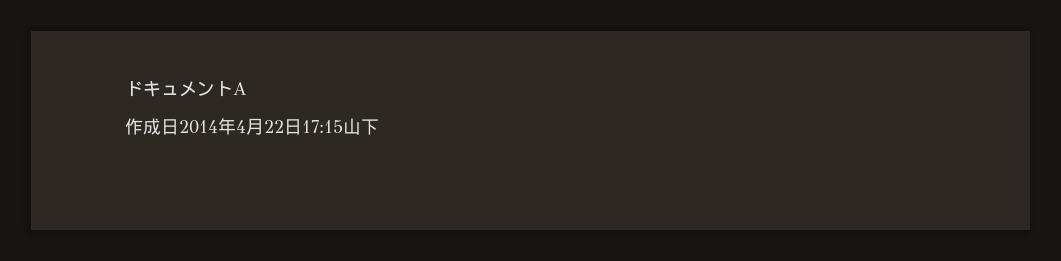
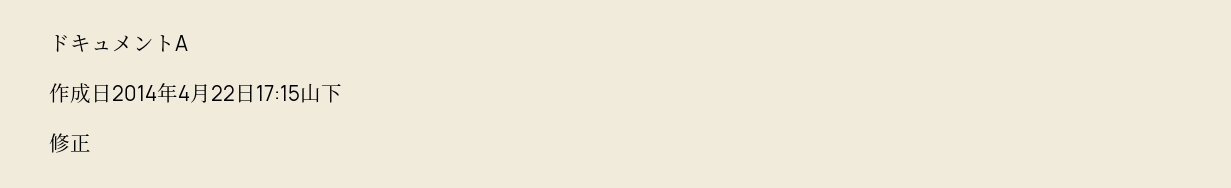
(379, 127) none -> [49,133,91,153] // 修正

